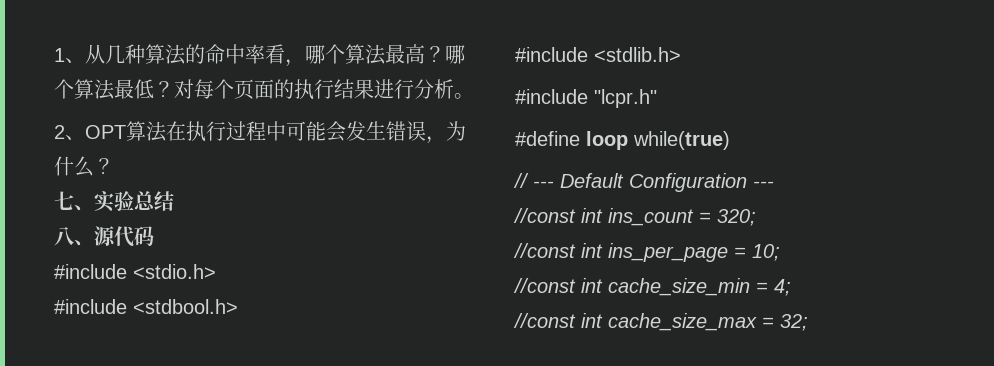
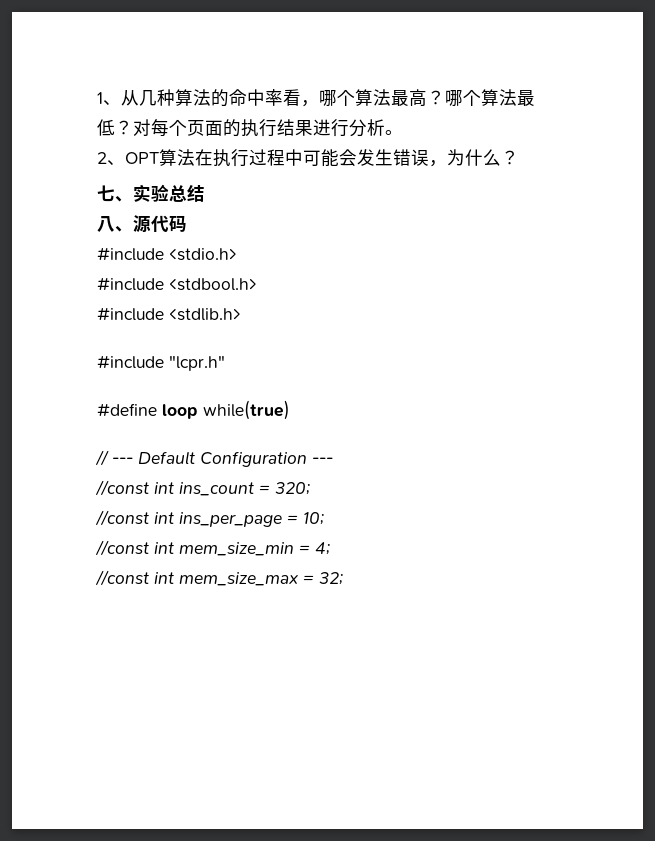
[608,278,750,296] cache_size_min -> [179,542,294,556] mem_size_min
[608,313,757,331] cache_size_max -> [179,572,299,586] mem_size_max

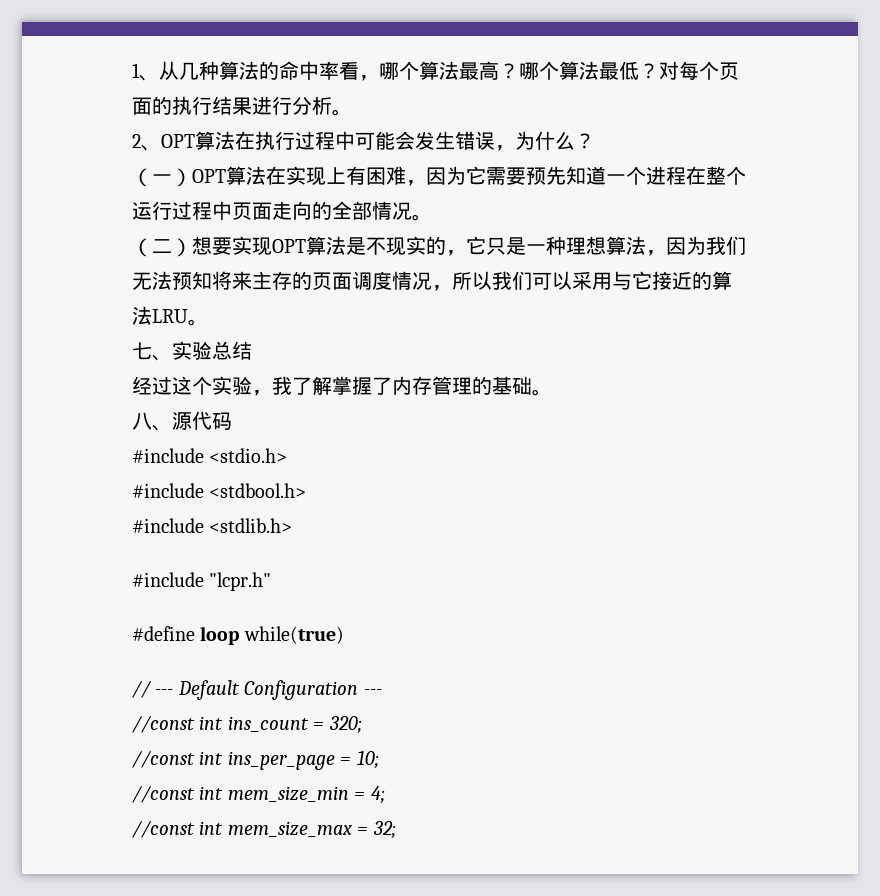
[97,184,205,202] 七、实验总结 -> [132,166,746,187] [132,201,432,221] [132,236,746,257] [132,271,732,291] [132,306,208,326] [132,341,252,361] [132,376,552,396] （一）OPT算法在实现上有困难，因为它需要预先知道一个进程在整个运行过程中页面走向的全部情况。 // （二）想要实现OPT算法是不现实的，它只是一种理想算法，因为我们无法预知将来主存的页面调度情况，所以我们可以采用与它接近的算法LRU。 // 七、实验总结 // 经过这个实验，我了解掌握了内存管理的基础。

